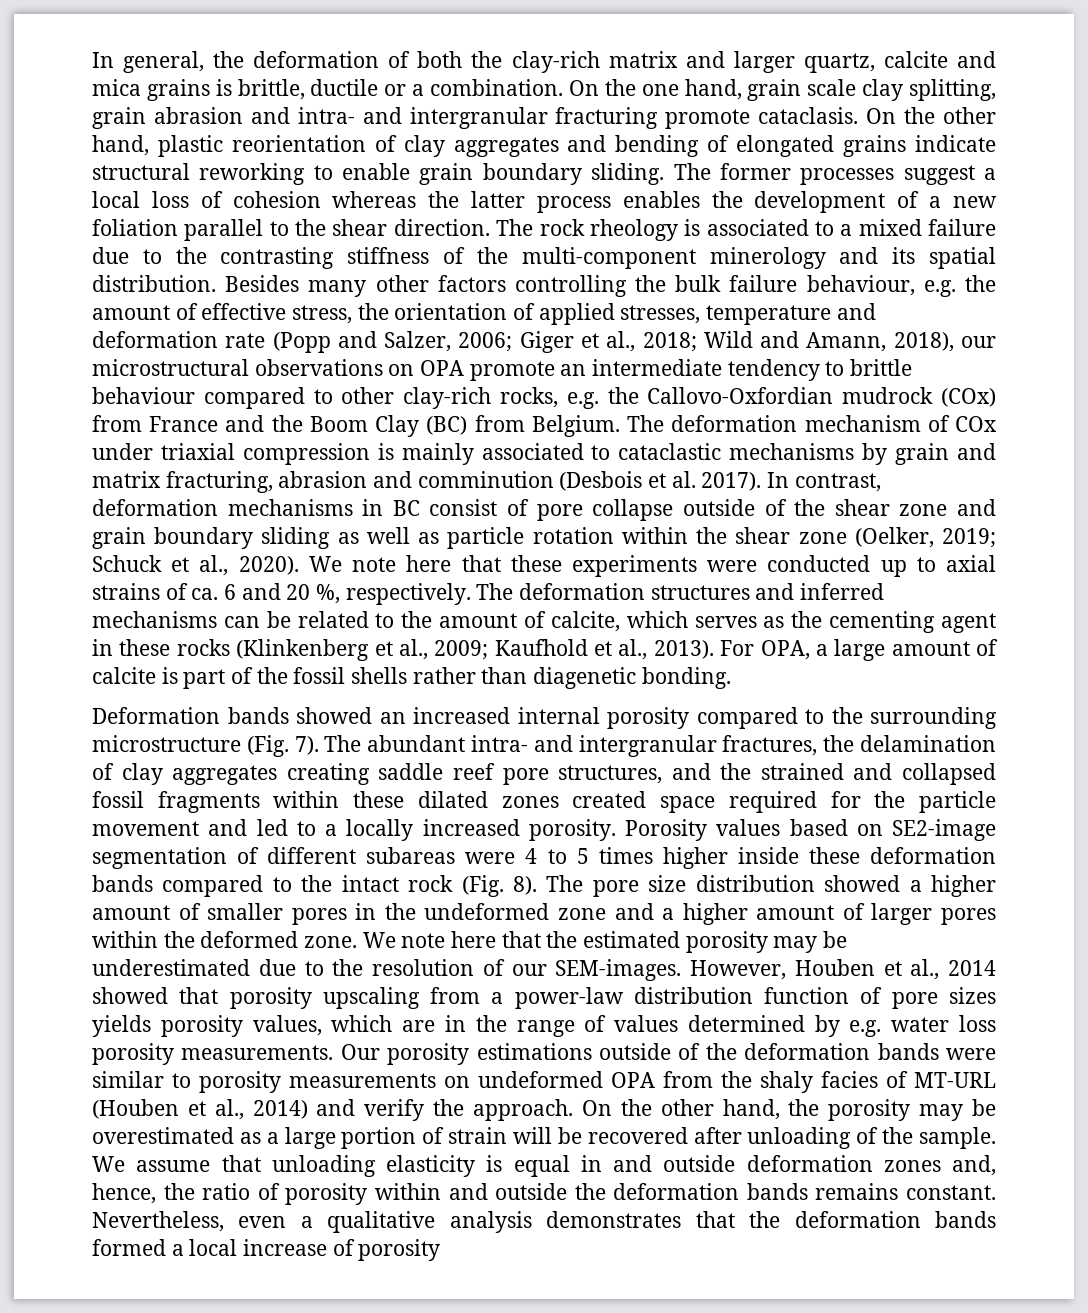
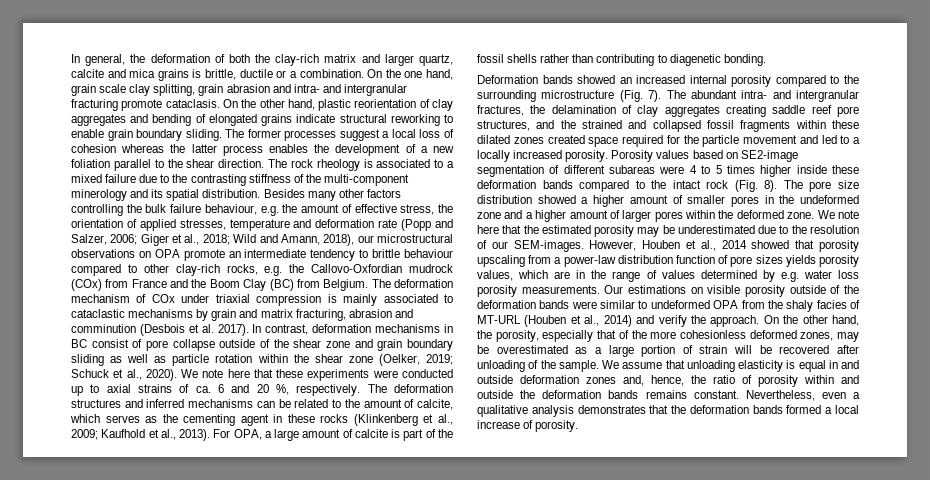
(528, 675) none -> [596,54,667,66] contributing to
[387,1043,592,1065] porosity estimations -> [628,285,785,297] estimations on visible porosity
[199,1071,470,1093] porosity measurements on -> (648, 304) none
[828,1099,911,1121] porosity -> [495,330,834,342] porosity, especially that of the more cohesionless deformed zones,
[358,1239,441,1261] porosity -> [535,420,579,432] porosity.

